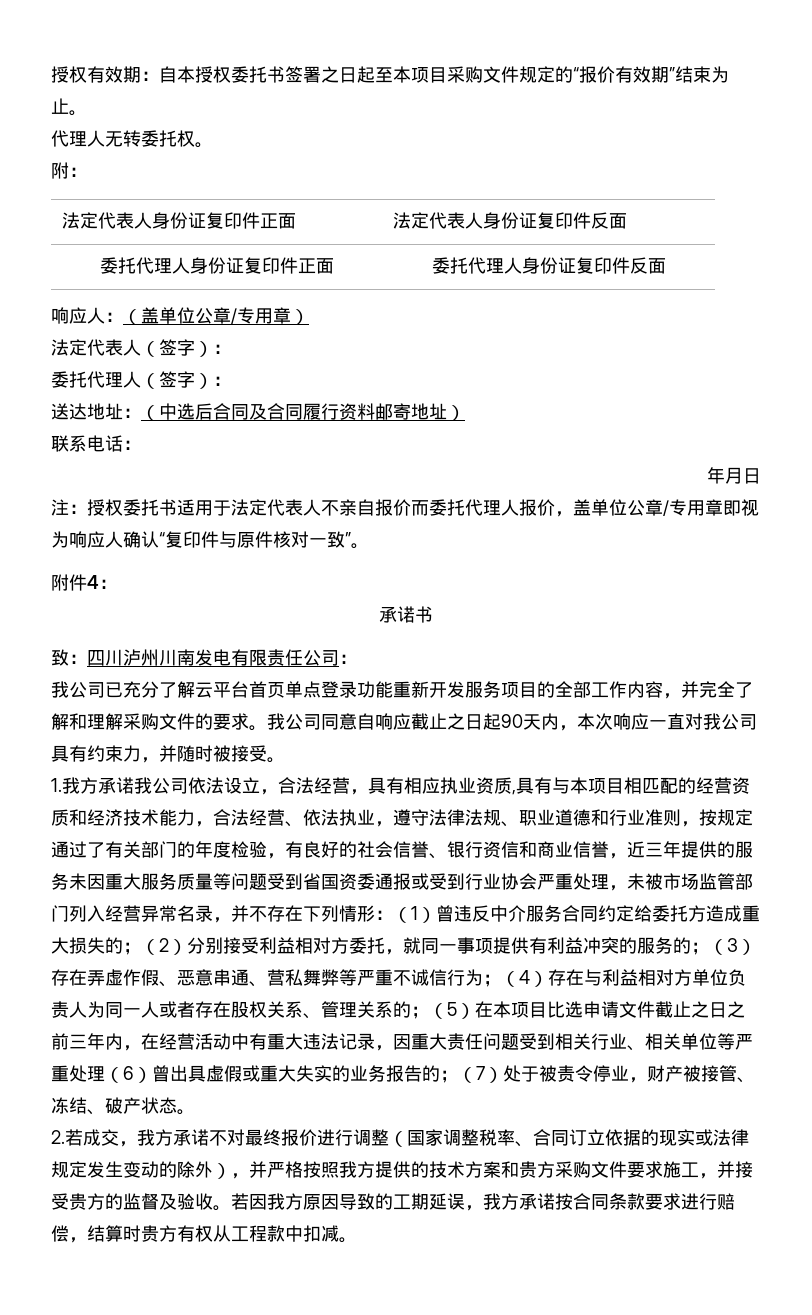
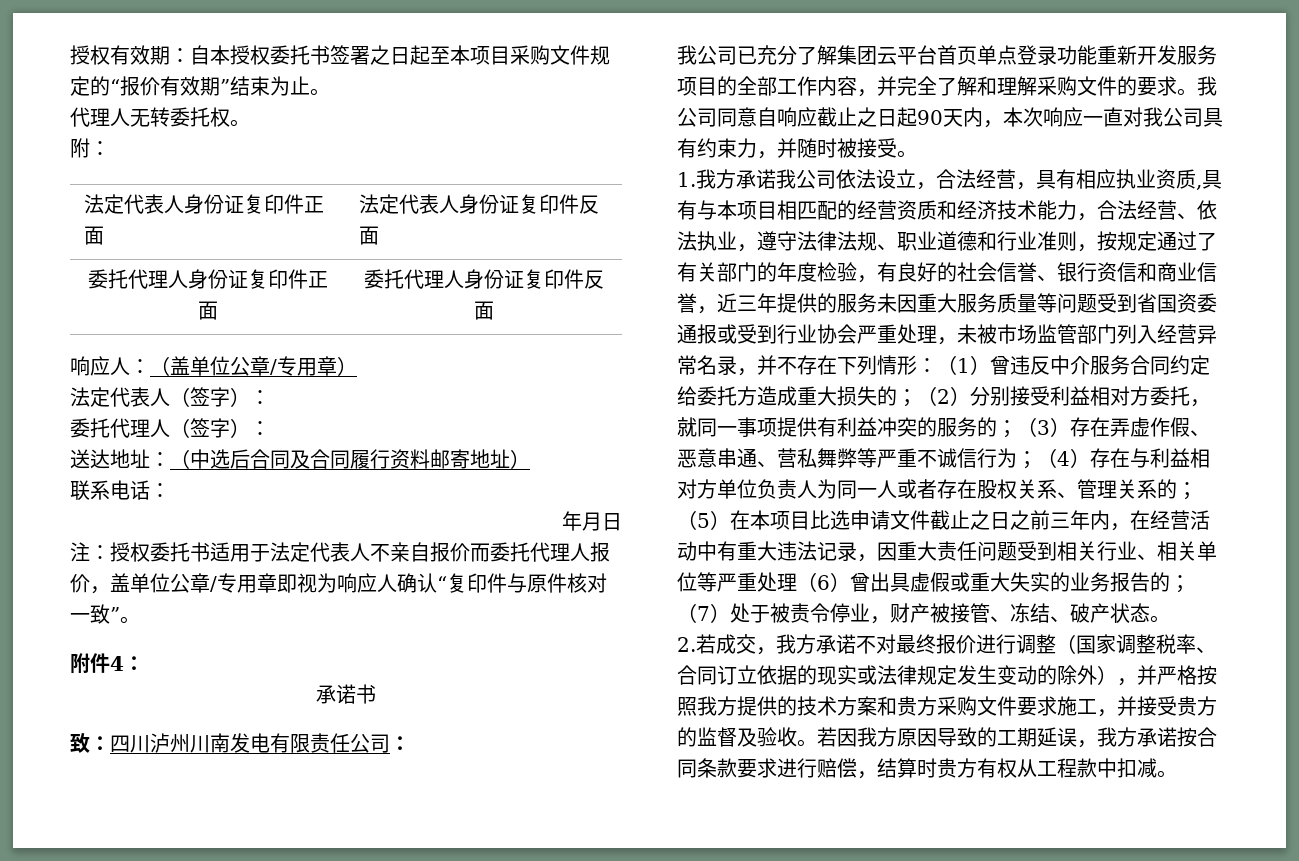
(195, 689) none -> [837,45,877,65] 集团

